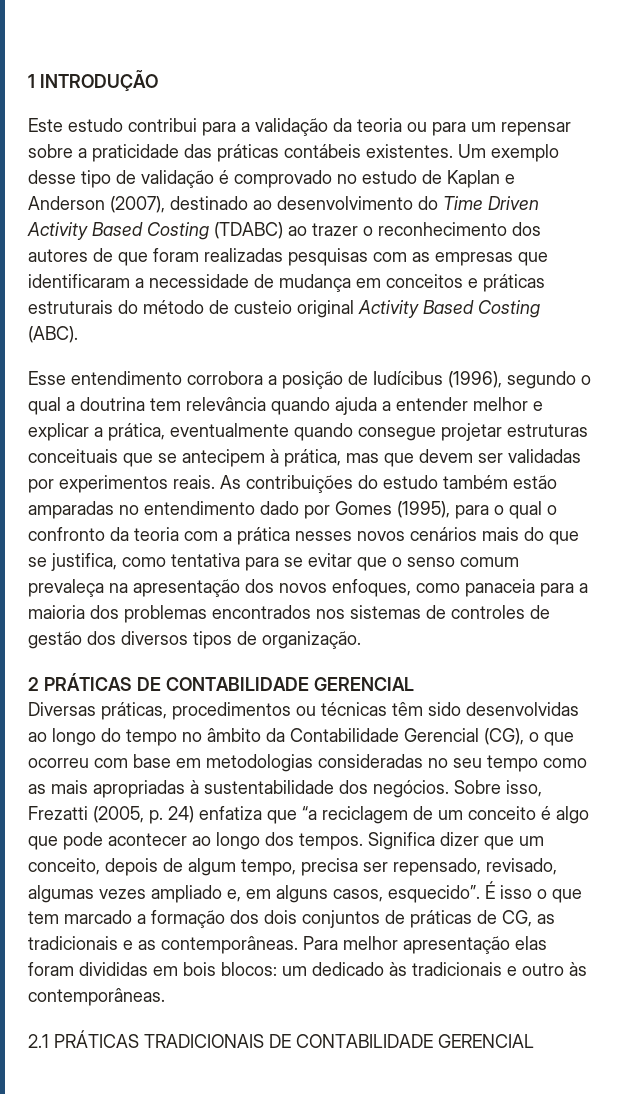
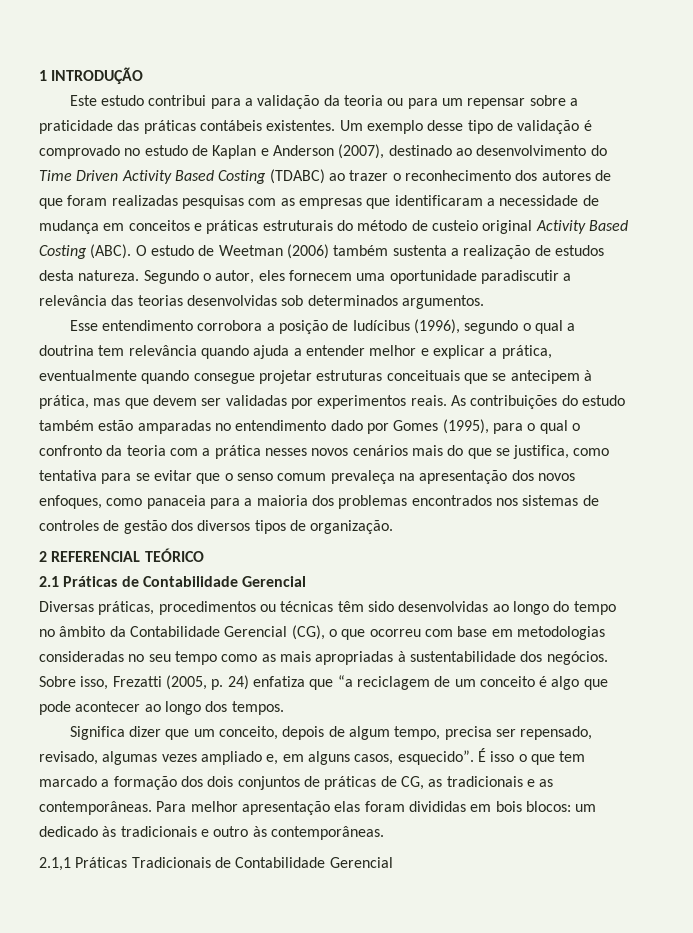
(78, 334) none -> [135,244,604,259] [39,270,572,284] [39,295,484,309] O estudo de Weetman (2006) também sustenta a realização de estudos desta natureza. Segundo o autor, eles fornecem uma oportunidade paradiscutir a relevância das teorias desenvolvidas sob determinados argumentos.
[44,673,414,691] PRÁTICAS DE CONTABILIDADE GERENCIAL -> [51,548,204,562] [39,576,307,587] REFERENCIAL TEÓRICO // 2.1 Práticas de Contabilidade Gerencial
(363, 841) none -> (284, 708) //
[28,1030,534,1048] 2.1 PRÁTICAS TRADICIONAIS DE CONTABILIDADE GERENCIAL -> [39,857,393,871] 2.1,1 Práticas Tradicionais de Contabilidade Gerencial

